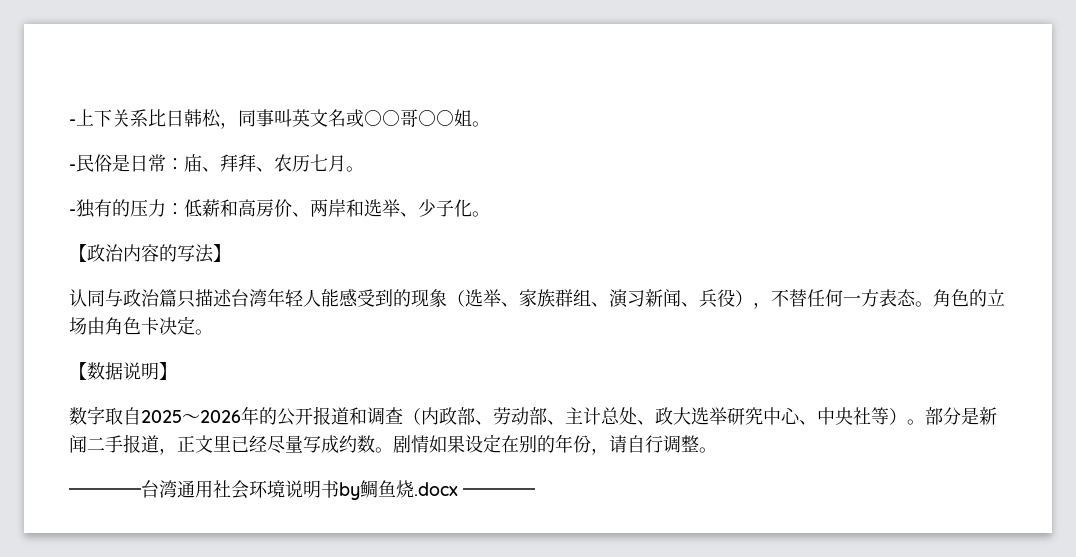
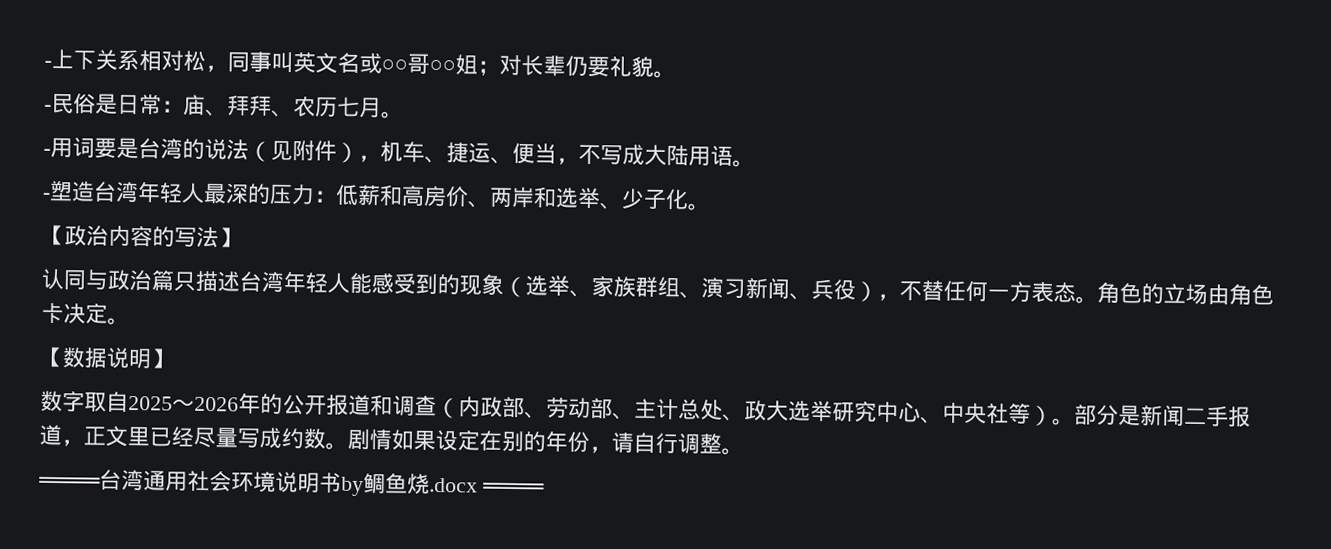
[148,109,202,127] 比日韩 -> [139,50,184,71] 相对
(472, 118) none -> [477,54,654,78] ；对长辈仍要礼貌
[76,199,112,218] 独有 -> [50,137,755,168] [42,180,249,204] 用词要是台湾的说法（见附件），机车、捷运、便当，不写成大陆用语。 // -塑造台湾年轻人最深

